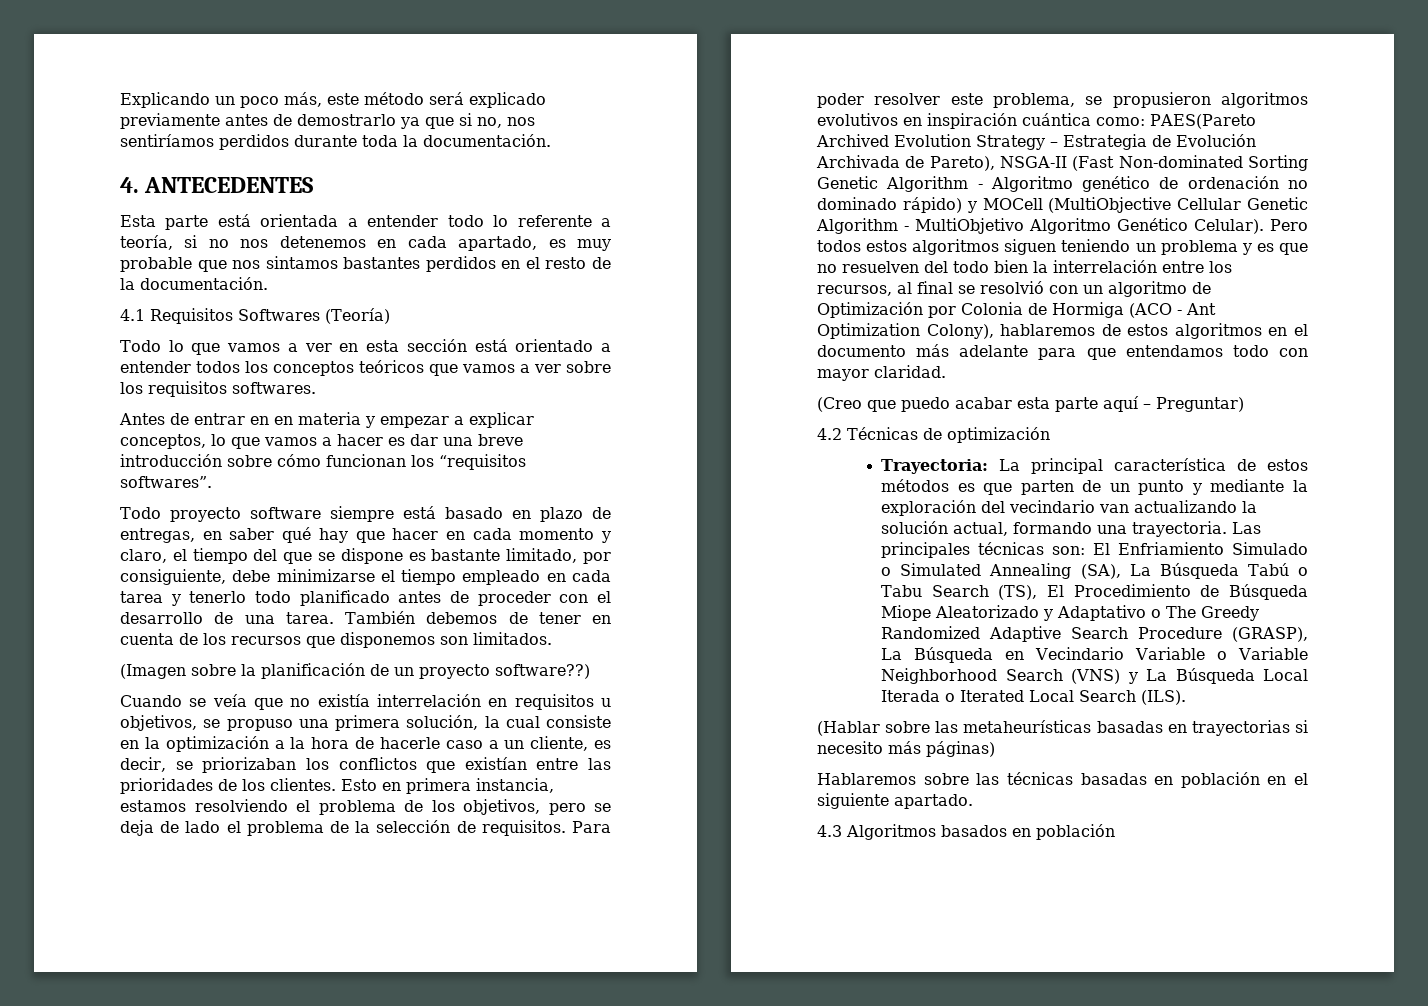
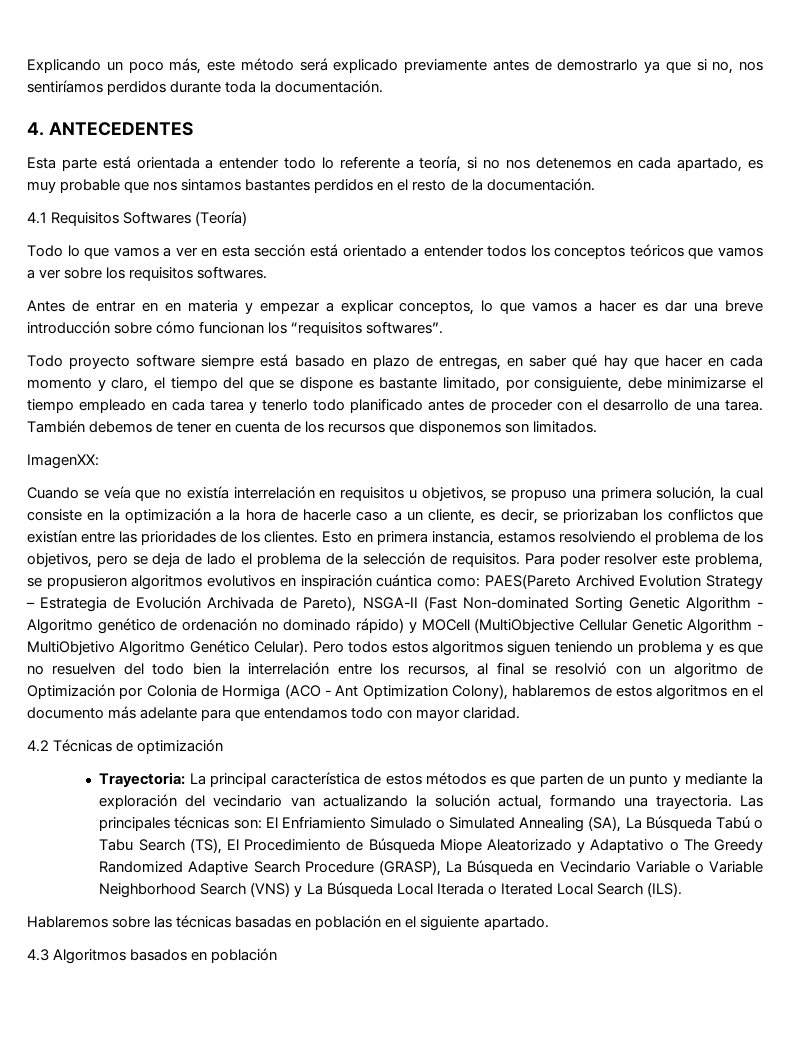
[120,663,590,679] (Imagen sobre la planificación de un proyecto software??) -> [27,454,99,469] ImagenXX:
[817,396,1244,412] // (Creo que puedo acabar esta parte aquí – Preguntar) -> (521, 713) none
[817,720,1308,736] [817,741,995,757] // (Hablar sobre las metaheurísticas basadas en trayectorias si necesito más páginas) -> (682, 889) none

